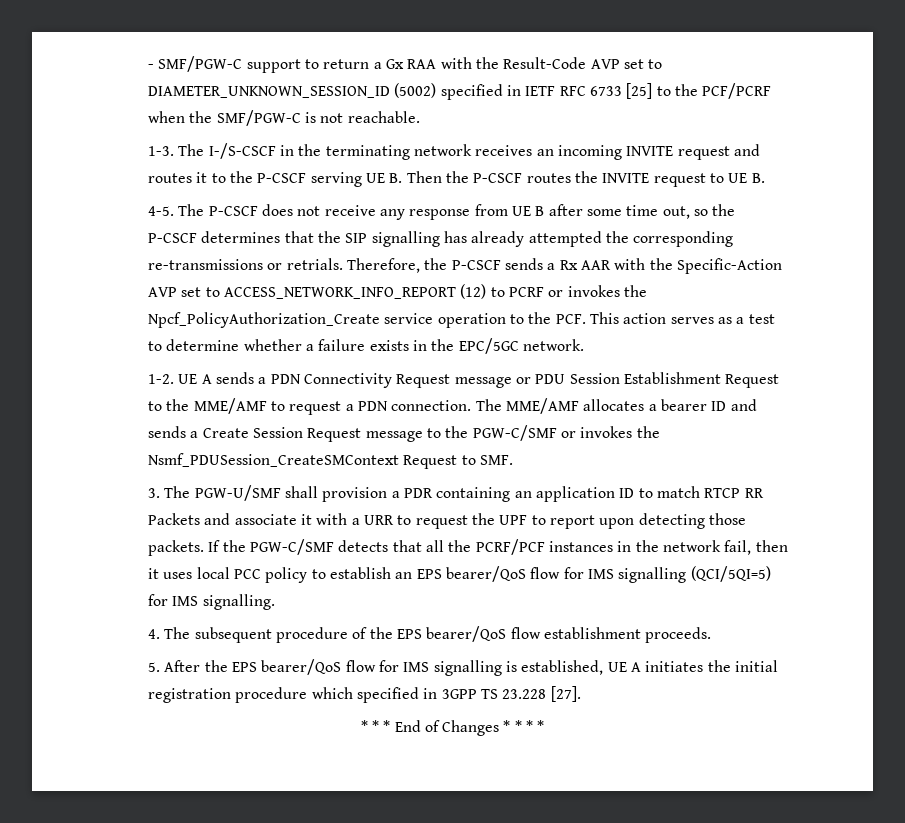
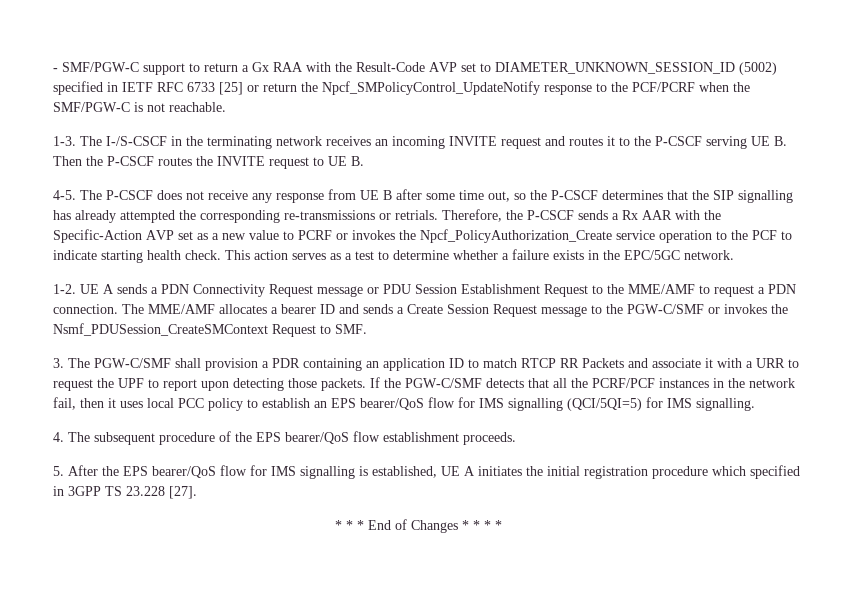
(653, 91) none -> [246,81,592,95] or return the Npcf_SMPolicyControl_UpdateNotify response
[205,284,487,299] to ACCESS_NETWORK_INFO_REPORT (12) -> [196,230,279,240] as a new value
[555,314,586,324] PCF. -> [751,230,792,240] [52,250,221,263] PCF to indicate starting health check.
[194,485,281,501] PGW-U/SMF -> [93,358,171,368] PGW-C/SMF

